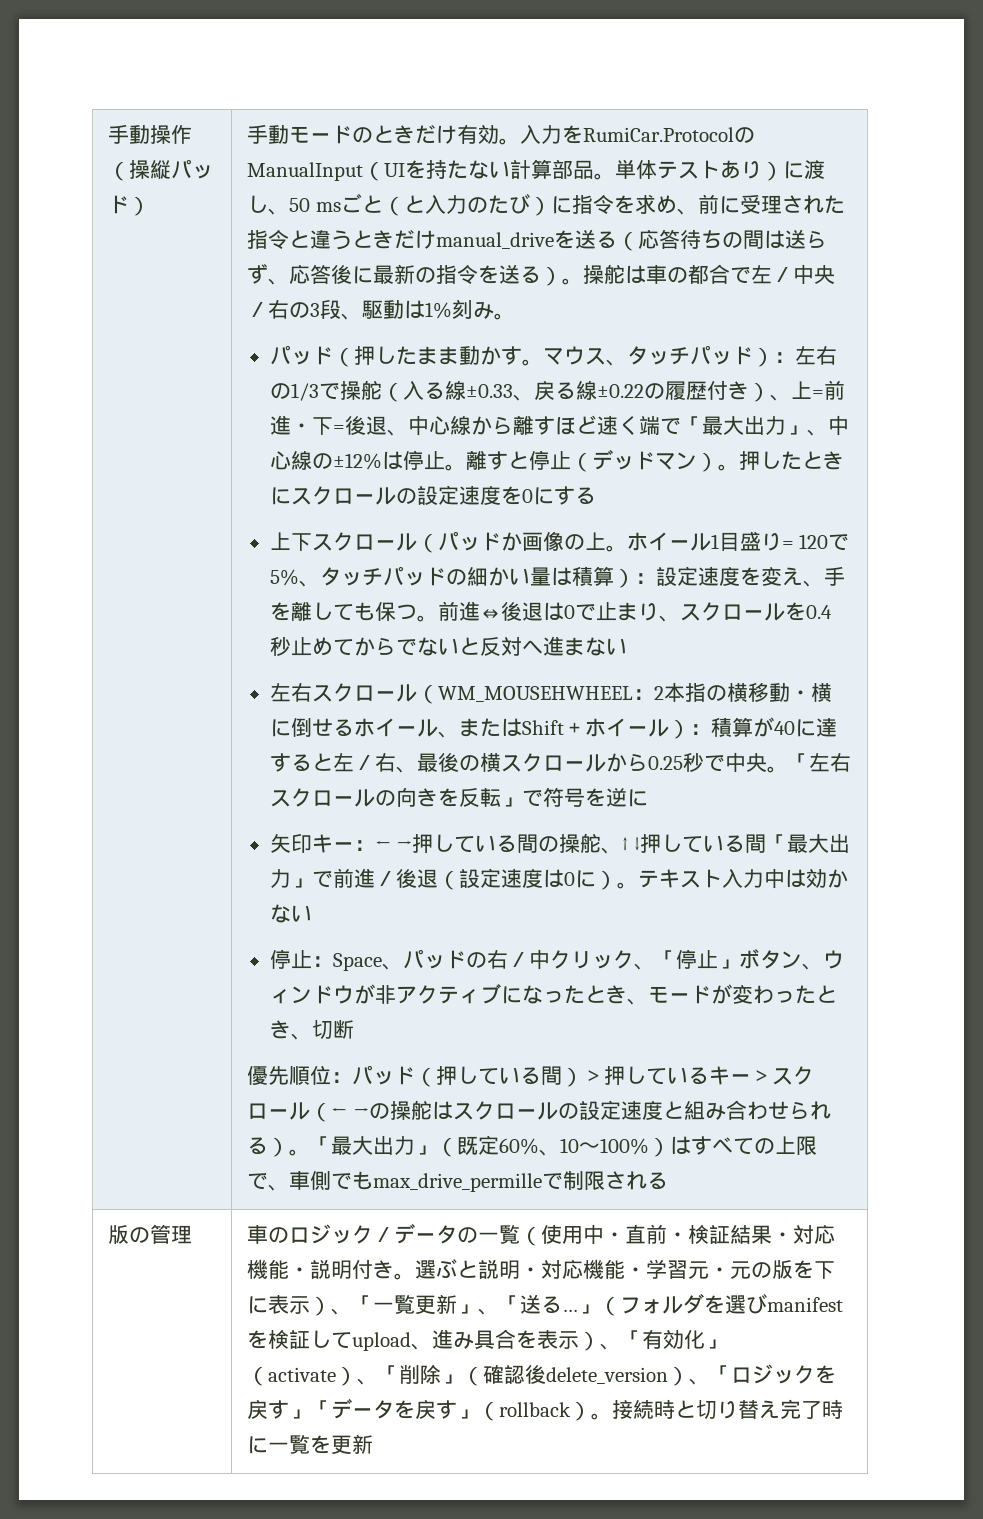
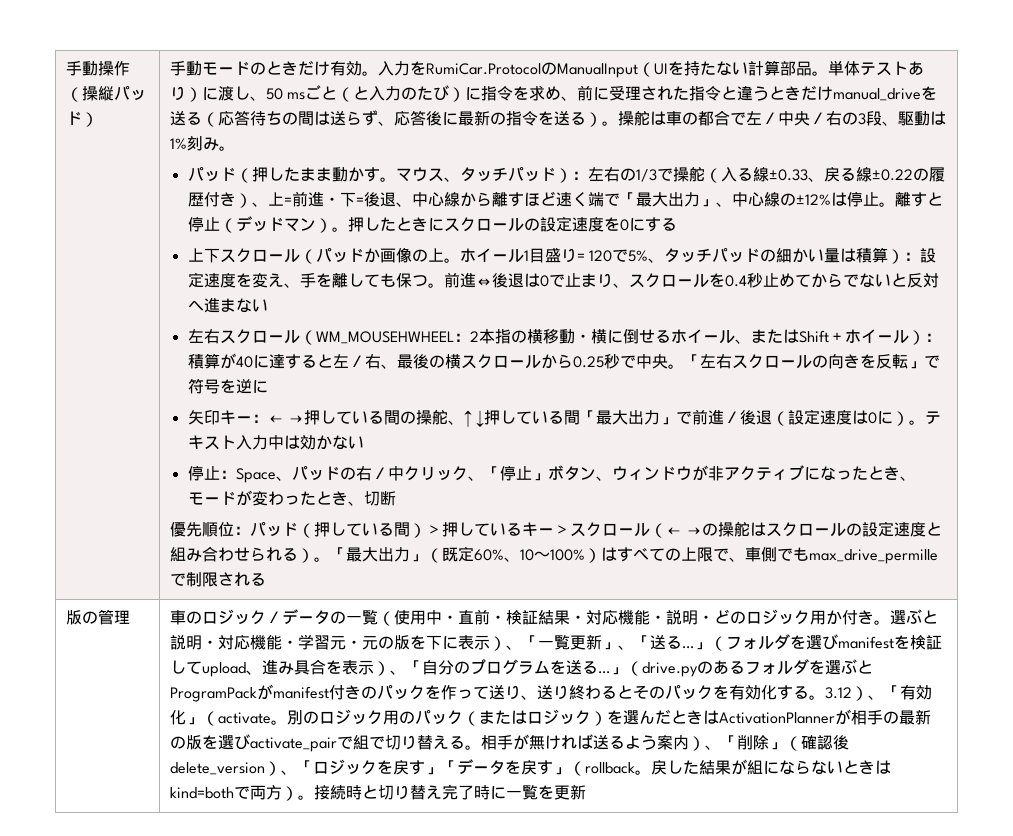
(353, 1269) none -> [698,609,843,625] ・どのロジック用か
[642,1329,727,1349] [247,1366,337,1386] 有効化」（activate -> [422,659,874,677] [170,684,933,702] [170,709,932,726] [170,734,690,752] 自分のプログラムを送る…」（drive.pyのあるフォルダを選ぶとProgramPackがmanifest付きのパックを作って送り、送り終わるとそのパックを有効化する。3.12）、「有効化」（activate。別のロジック用のパック（またはロジック）を選んだときはActivationPlannerが相手の最新の版を選びactivate_pairで組で切り替える。相手が無ければ送るよう案内
(572, 1409) none -> [635,759,892,775] [170,785,283,800] 。戻した結果が組にならないときはkind=bothで両方

